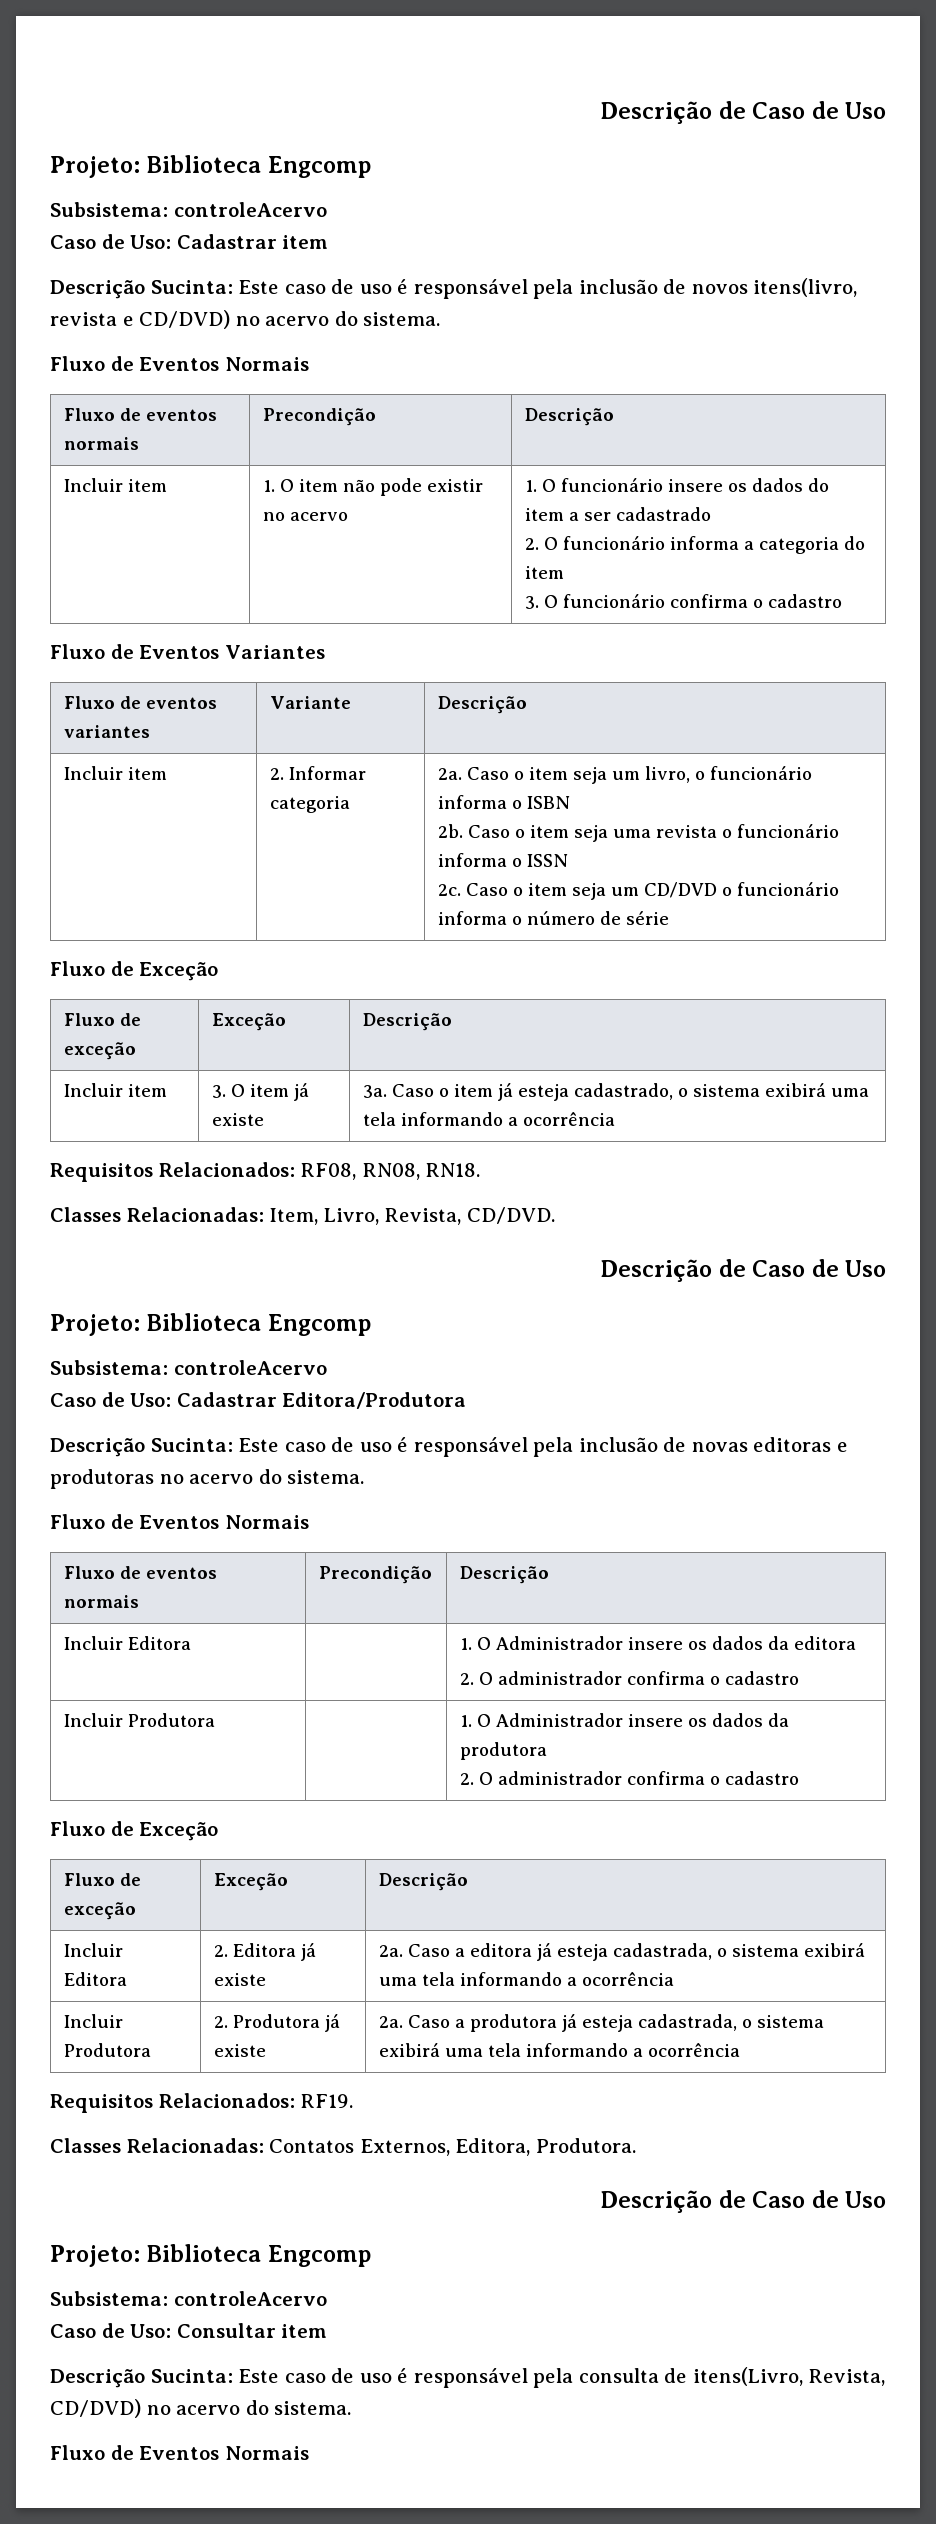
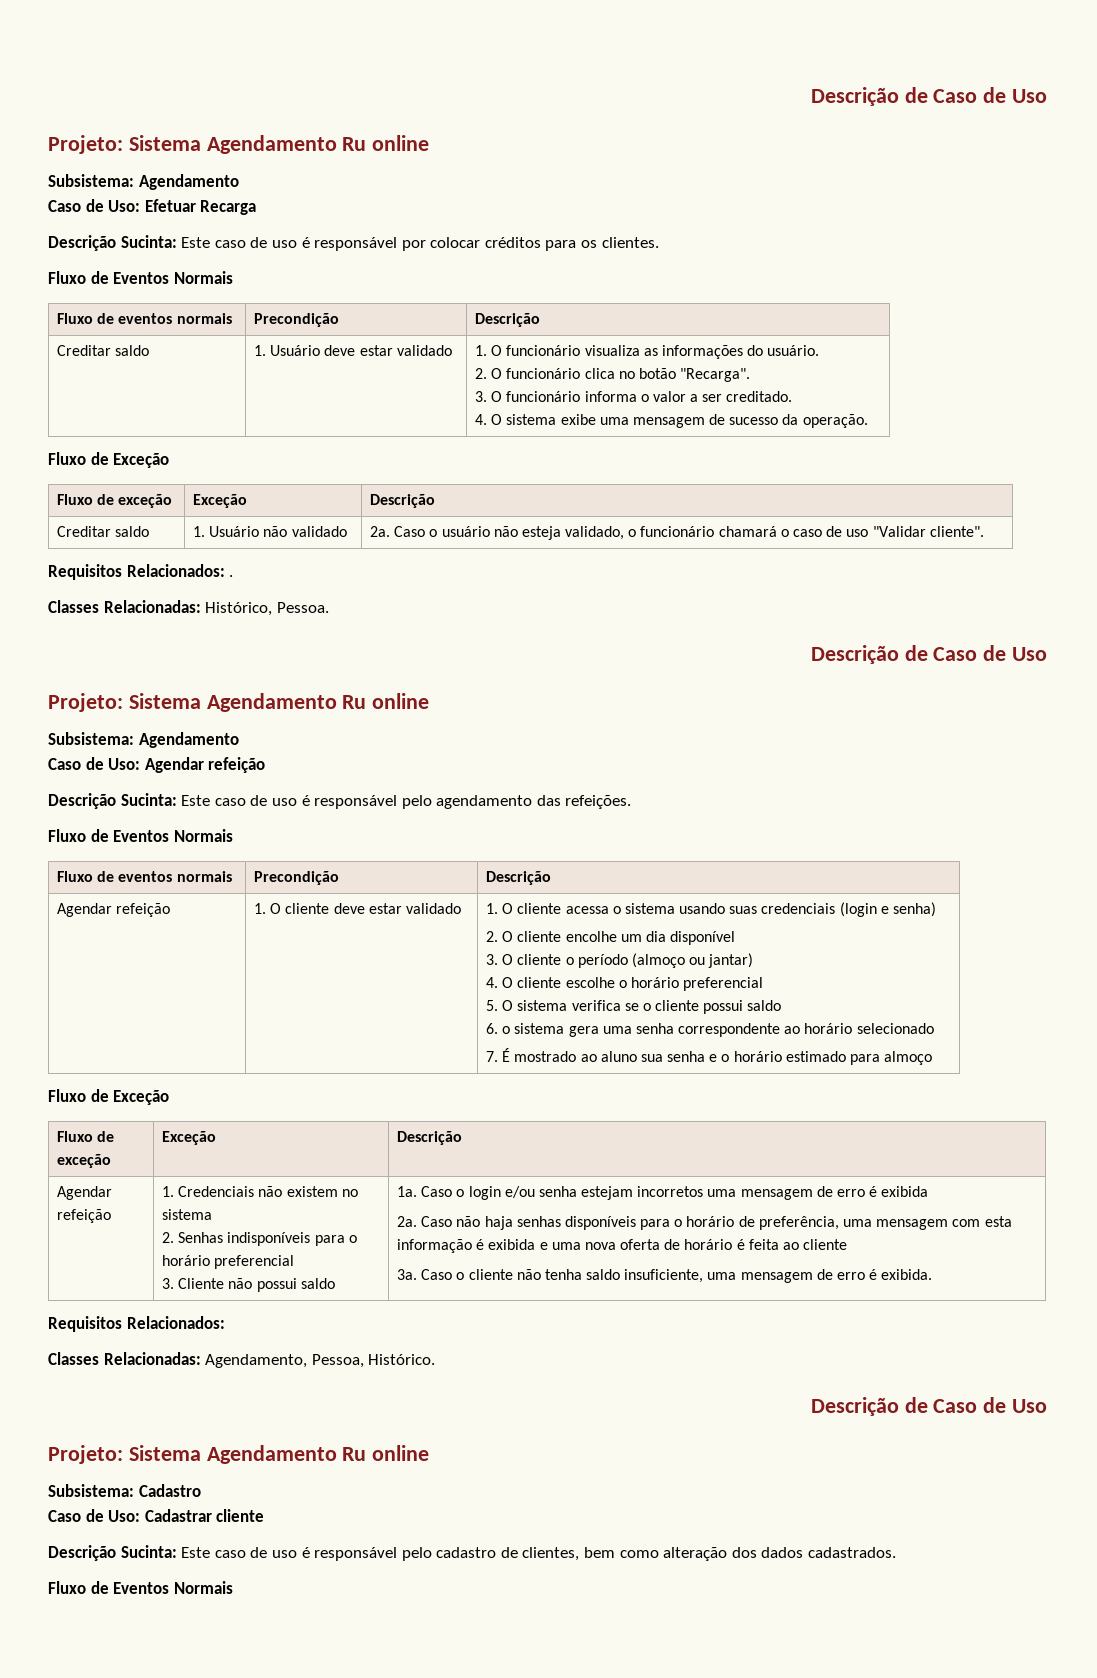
[600,101,886,124] [50,155,371,178] [50,202,327,217] [50,234,329,249] [50,278,858,299] [50,310,441,329] Descrição de Caso de Uso // Projeto: Biblioteca Engcomp // Subsistema: controleAcervo // Caso de Uso: Cadastrar item // Descrição Sucinta: Este caso de uso é responsável pela inclusão de novos itens(livro, revista e CD/DVD) no acervo do sistema. -> [810,87,1047,106] [48,135,430,154] [48,174,239,190] [48,199,257,215] [48,235,659,251] Descrição de Caso de Uso // Projeto: Sistema Agendamento Ru online // Subsistema: Agendamento // Caso de Uso: Efetuar Recarga // Descrição Sucinta: Este caso de uso é responsável por colocar créditos para os clientes.
[63,478,167,492] [262,478,483,496] [262,512,348,521] [524,478,829,492] [524,507,711,521] [524,536,865,554] [524,566,564,579] [524,594,842,609] [50,644,325,659] [63,696,217,709] [63,725,150,738] [269,696,351,709] [437,696,527,714] [63,766,167,780] [269,766,366,780] [269,796,350,813] [437,766,812,784] [437,795,570,809] [437,824,839,842] [437,853,568,867] [437,882,839,900] [437,911,669,925] [50,961,219,981] [63,1013,141,1026] [63,1042,136,1060] [211,1013,286,1031] [362,1013,452,1031] [63,1083,167,1097] [211,1083,309,1101] [211,1113,264,1126] [362,1083,869,1101] [362,1112,615,1126] [50,1162,481,1182] [50,1207,555,1225] [600,1259,886,1282] [50,1313,371,1336] [50,1360,327,1375] [50,1392,467,1409] [50,1437,848,1457] [50,1469,365,1489] Incluir item | 1. O item não pode existir no acervo | 1. O funcionário insere os dados do item a ser cadastrado // 2. O funcionário informa a categoria do item // 3. O funcionário confirma o cadastro // Fluxo de Eventos Variantes // Fluxo de eventos variantes | Variante | Descrição // Incluir item | 2. Informar categoria | 2a. Caso o item seja um livro, o funcionário informa o ISBN // 2b. Caso o item seja uma revista o funcionário informa o ISSN // 2c. Caso o item seja um CD/DVD o funcionário informa o número de série // Fluxo de Exceção // Fluxo de exceção | Exceção | Descrição // Incluir item | 3. O item já existe | 3a. Caso o item já esteja cadastrado, o sistema exibirá uma tela informando a ocorrência // Requisitos Relacionados: RF08, RN08, RN18. // Classes Relacionadas: Item, Livro, Revista, CD/DVD. // Descrição de Caso de Uso // Projeto: Biblioteca Engcomp // Subsistema: controleAcervo // Caso de Uso: Cadastrar Editora/Produtora // Descrição Sucinta: Este caso de uso é responsável pela inclusão de novas editoras e produtoras no acervo do sistema. -> [56,345,150,356] [253,345,452,356] [474,345,820,359] [474,368,751,382] [474,391,793,402] [474,414,868,428] [48,452,170,468] [56,494,173,508] [192,494,247,508] [369,494,435,508] [56,526,150,537] [192,526,347,537] [369,526,984,540] [48,564,234,580] [48,600,329,616] [810,645,1047,664] [48,693,430,712] [48,732,239,748] [48,757,266,773] [48,793,632,809] Creditar saldo | 1. Usuário deve estar validado | 1. O funcionário visualiza as informações do usuário. // 2. O funcionário clica no botão "Recarga". // 3. O funcionário informa o valor a ser creditado. // 4. O sistema exibe uma mensagem de sucesso da operação. // Fluxo de Exceção // Fluxo de exceção | Exceção | Descrição // Creditar saldo | 1. Usuário não validado | 2a. Caso o usuário não esteja validado, o funcionário chamará o caso de uso "Validar cliente". // Requisitos Relacionados: . // Classes Relacionadas: Histórico, Pessoa. // Descrição de Caso de Uso // Projeto: Sistema Agendamento Ru online // Subsistema: Agendamento // Caso de Uso: Agendar refeição // Descrição Sucinta: Este caso de uso é responsável pelo agendamento das refeições.
[63,1636,191,1650] [459,1636,856,1650] [459,1671,799,1685] [63,1713,215,1727] [459,1713,789,1727] [459,1742,547,1760] [459,1771,799,1785] [50,1821,219,1841] [63,1873,141,1886] [63,1902,136,1920] [213,1873,288,1891] [378,1873,468,1891] [63,1943,123,1957] [63,1972,127,1986] [213,1943,316,1961] [213,1973,266,1986] [378,1943,865,1961] [378,1972,674,1986] [63,2014,123,2028] [63,2043,151,2057] [213,2014,340,2032] [213,2044,266,2057] [378,2014,824,2032] [378,2043,740,2057] [50,2093,354,2113] [50,2138,636,2156] [600,2190,886,2213] [50,2244,371,2267] [50,2291,327,2306] [50,2323,328,2338] [50,2367,886,2388] [50,2399,352,2418] Incluir Editora | | 1. O Administrador insere os dados da editora // 2. O administrador confirma o cadastro // Incluir Produtora | | 1. O Administrador insere os dados da produtora // 2. O administrador confirma o cadastro // Fluxo de Exceção // Fluxo de exceção | Exceção | Descrição // Incluir Editora | 2. Editora já existe | 2a. Caso a editora já esteja cadastrada, o sistema exibirá uma tela informando a ocorrência // Incluir Produtora | 2. Produtora já existe | 2a. Caso a produtora já esteja cadastrada, o sistema exibirá uma tela informando a ocorrência // Requisitos Relacionados: RF19. // Classes Relacionadas: Contatos Externos, Editora, Produtora. // Descrição de Caso de Uso // Projeto: Biblioteca Engcomp // Subsistema: controleAcervo // Caso de Uso: Consultar item // Descrição Sucinta: Este caso de uso é responsável pela consulta de itens(Livro, Revista, CD/DVD) no acervo do sistema. -> [56,903,171,917] [253,903,461,914] [485,902,937,917] [485,931,736,945] [485,953,754,968] [485,977,764,991] [485,1000,782,1014] [485,1023,934,1037] [485,1048,933,1065] [48,1089,170,1105] [56,1131,115,1142] [56,1154,111,1168] [161,1131,216,1145] [396,1131,462,1145] [56,1186,112,1200] [56,1209,111,1223] [161,1186,358,1197] [161,1209,212,1220] [161,1232,357,1246] [161,1255,295,1269] [161,1278,335,1292] [396,1186,929,1200] [396,1216,1012,1230] [396,1239,848,1253] [396,1269,933,1283] [48,1316,225,1332] [48,1352,436,1368] [810,1397,1047,1416] [48,1445,430,1464] [48,1484,201,1497] [48,1509,265,1522] [48,1545,897,1561] Agendar refeição | 1. O cliente deve estar validado | 1. O cliente acessa o sistema usando suas credenciais (login e senha) // 2. O cliente encolhe um dia disponível // 3. O cliente o período (almoço ou jantar) // 4. O cliente escolhe o horário preferencial // 5. O sistema verifica se o cliente possui saldo // 6. o sistema gera uma senha correspondente ao horário selecionado // 7. É mostrado ao aluno sua senha e o horário estimado para almoço // Fluxo de Exceção // Fluxo de exceção | Exceção | Descrição // Agendar refeição | 1. Credenciais não existem no sistema // 2. Senhas indisponíveis para o horário preferencial // 3. Cliente não possui saldo | 1a. Caso o login e/ou senha estejam incorretos uma mensagem de erro é exibida // 2a. Caso não haja senhas disponíveis para o horário de preferência, uma mensagem com esta informação é exibida e uma nova oferta de horário é feita ao cliente // 3a. Caso o cliente não tenha saldo insuficiente, uma mensagem de erro é exibida. // Requisitos Relacionados: // Classes Relacionadas: Agendamento, Pessoa, Histórico. // Descrição de Caso de Uso // Projeto: Sistema Agendamento Ru online // Subsistema: Cadastro // Caso de Uso: Cadastrar cliente // Descrição Sucinta: Este caso de uso é responsável pelo cadastro de clientes, bem como alteração dos dados cadastrados.

